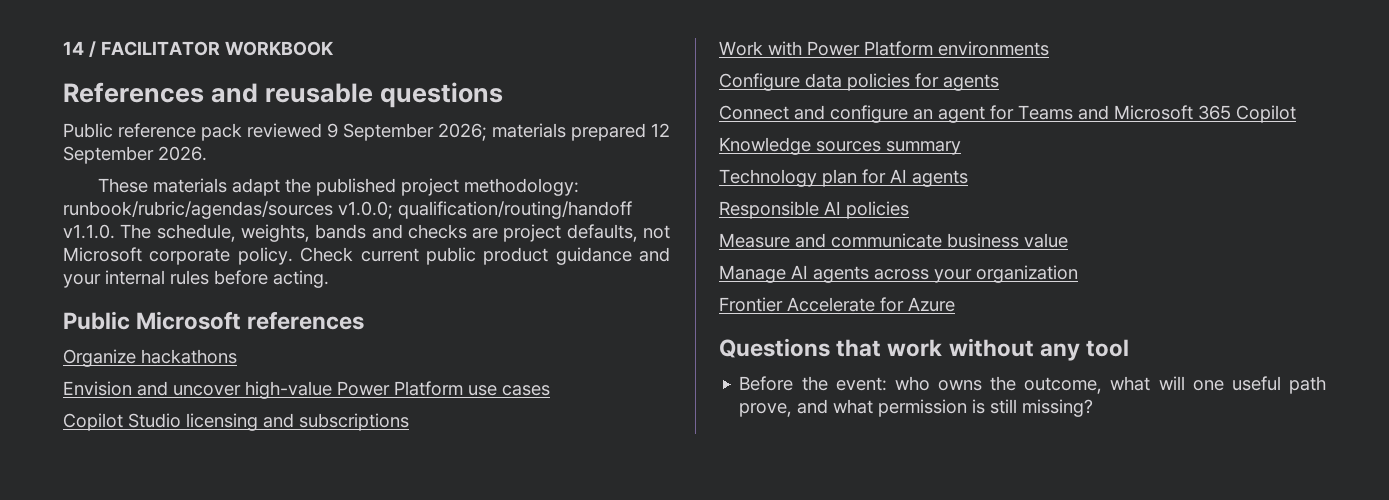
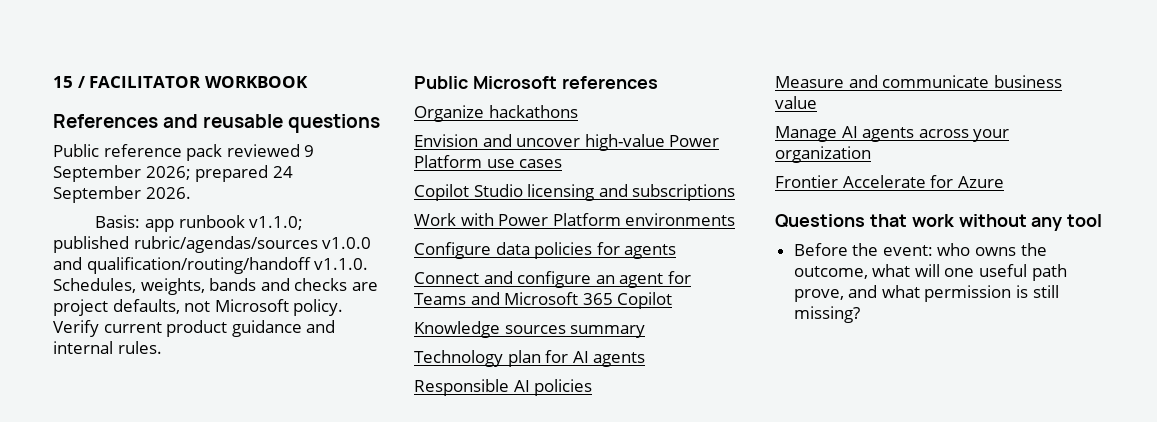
[63,41,84,55] 14 -> [53,76,73,88] 15
[492,123,670,141] materials prepared 12 -> [195,165,293,182] prepared 24
[98,178,580,196] [63,201,632,219] [63,224,236,242] These materials adapt the published project methodology: runbook/rubric/agendas/sources v1.0.0; qualification/routing/handoff v1.1.0. The schedule, -> [95,215,304,232] [53,236,372,253] [53,257,369,274] [53,278,136,293] Basis: app runbook v1.1.0; published rubric/agendas/sources v1.0.0 and qualification/routing/handoff v1.1.0. Schedules,
[149,247,670,265] [63,270,329,288] corporate policy. Check current public product guidance and your internal rules before acting. -> [293,299,344,316] [53,320,336,337] [53,341,162,354] policy. Verify current product guidance and internal rules.

